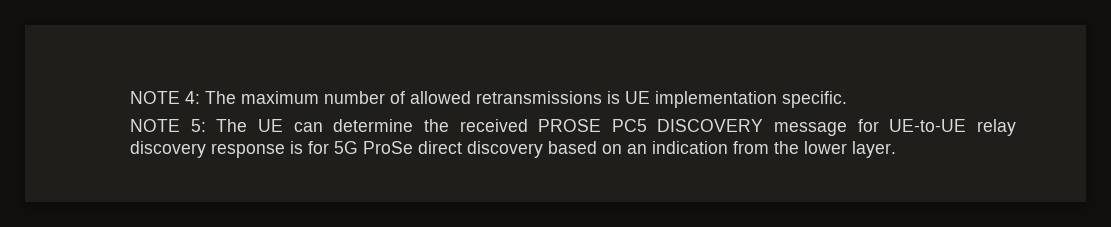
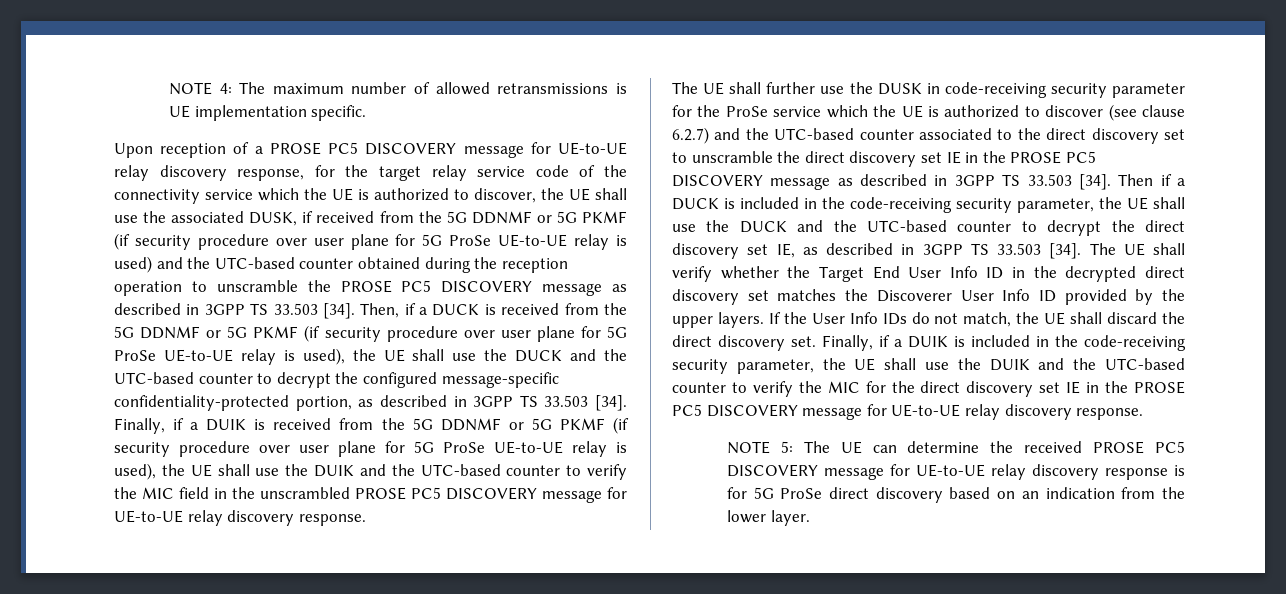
(848, 99) none -> [114,142,627,158] [114,165,628,181] [114,188,627,204] [114,211,627,226] [114,233,628,250] [114,256,568,273] [114,280,627,296] [114,303,627,319] [114,325,627,342] [114,348,627,365] [114,372,559,388] [114,395,627,411] [114,417,630,434] [114,441,627,457] [114,463,627,480] [114,487,627,503] [114,510,366,526] [672,82,1185,98] [672,104,1185,121] [672,127,1185,144] [672,151,1096,167] [672,174,1185,190] [672,197,1185,213] [672,220,1185,236] [672,243,1185,259] [672,266,1185,282] [672,289,1185,305] [672,312,1185,328] [672,335,1186,351] [672,358,1185,374] [672,381,1185,397] [672,404,1144,420] // Upon reception of a PROSE PC5 DISCOVERY message for UE-to-UE relay discovery response, for the target relay service code of the connectivity service which the UE is authorized to discover, the UE shall use the associated DUSK, if received from the 5G DDNMF or 5G PKMF (if security procedure over user plane for 5G ProSe UE-to-UE relay is used) and the UTC-based counter obtained during the reception operation to unscramble the PROSE PC5 DISCOVERY message as described in 3GPP TS 33.503 [34]. Then, if a DUCK is received from the 5G DDNMF or 5G PKMF (if security procedure over user plane for 5G ProSe UE-to-UE relay is used), the UE shall use the DUCK and the UTC-based counter to decrypt the configured message-specific confidentiality-protected portion, as described in 3GPP TS 33.503 [34]. Finally, if a DUIK is received from the 5G DDNMF or 5G PKMF (if security procedure over user plane for 5G ProSe UE-to-UE relay is used), the UE shall use the DUIK and the UTC-based counter to verify the MIC field in the unscrambled PROSE PC5 DISCOVERY message for UE-to-UE relay discovery response. // The UE shall further use the DUSK in code-receiving security parameter for the ProSe service which the UE is authorized to discover (see clause 6.2.7) and the UTC-based counter associated to the direct discovery set to unscramble the direct discovery set IE in the PROSE PC5 DISCOVERY message as described in 3GPP TS 33.503 [34]. Then if a DUCK is included in the code-receiving security parameter, the UE shall use the DUCK and the UTC-based counter to decrypt the direct discovery set IE, as described in 3GPP TS 33.503 [34]. The UE shall verify whether the Target End User Info ID in the decrypted direct discovery set matches the Discoverer User Info ID provided by the upper layers. If the User Info IDs do not match, the UE shall discard the direct discovery set. Finally, if a DUIK is included in the code-receiving security parameter, the UE shall use the DUIK and the UTC-based counter to verify the MIC for the direct discovery set IE in the PROSE PC5 DISCOVERY message for UE-to-UE relay discovery response.

